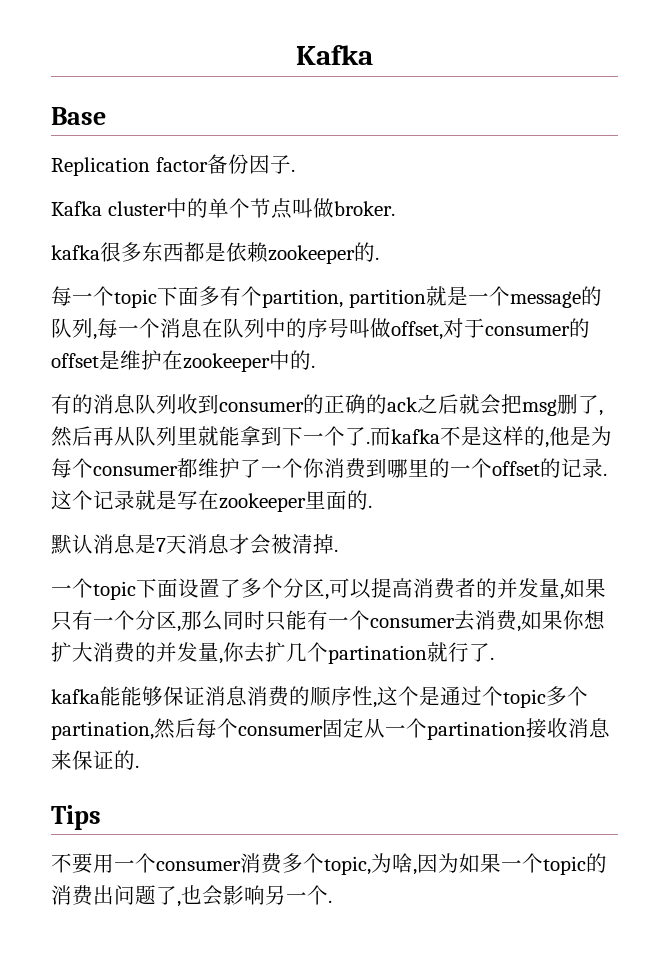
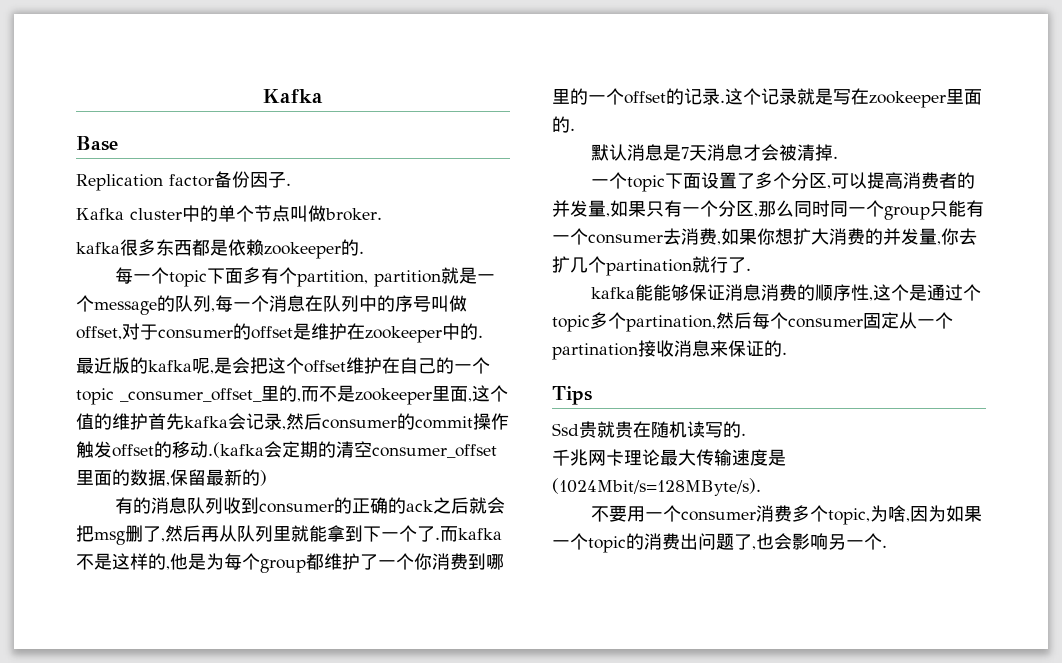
(315, 366) none -> [76,357,490,374] [76,385,508,405] [76,413,509,430] [76,441,497,458] [76,469,267,486] // 最近版的kafka呢,是会把这个offset维护在自己的一个topic _consumer_offset_里的,而不是zookeeper里面,这个值的维护首先kafka会记录,然后consumer的commit操作触发offset的移动.(kafka会定期的清空consumer_offset里面的数据,保留最新的)
[93,466,178,476] consumer -> [260,559,306,573] group
(265, 620) none -> [830,200,930,220] 同一个group
(101, 817) none -> [552,421,746,438] [552,449,786,466] [552,478,761,496] // Ssd贵就贵在随机读写的. // 千兆网卡理论最大传输速度是(1024Mbit/s=128MByte/s).

